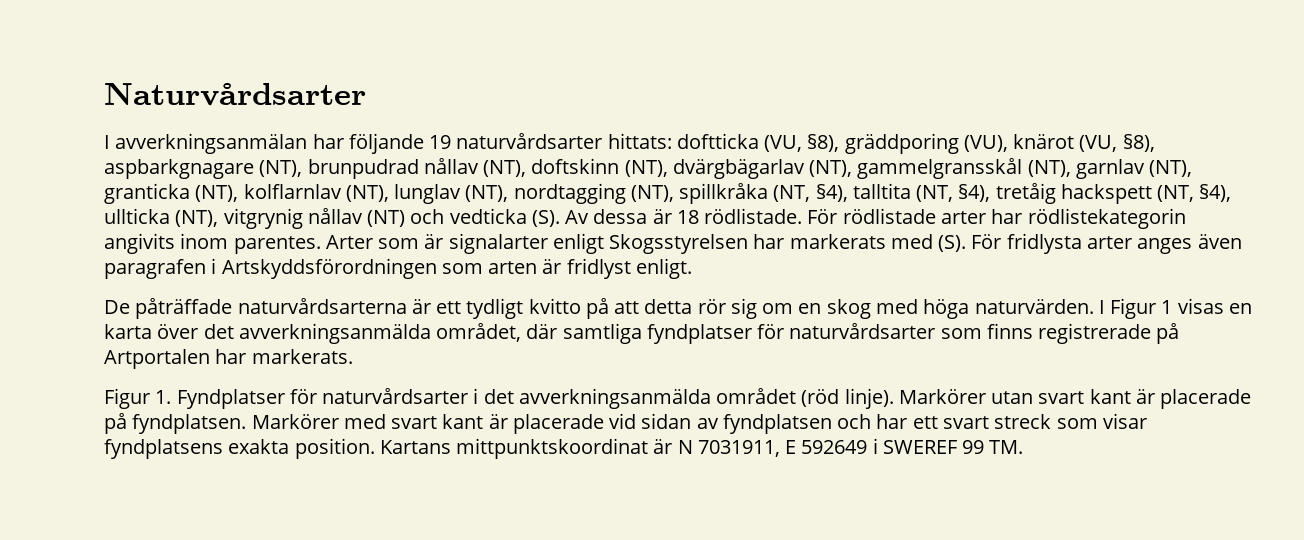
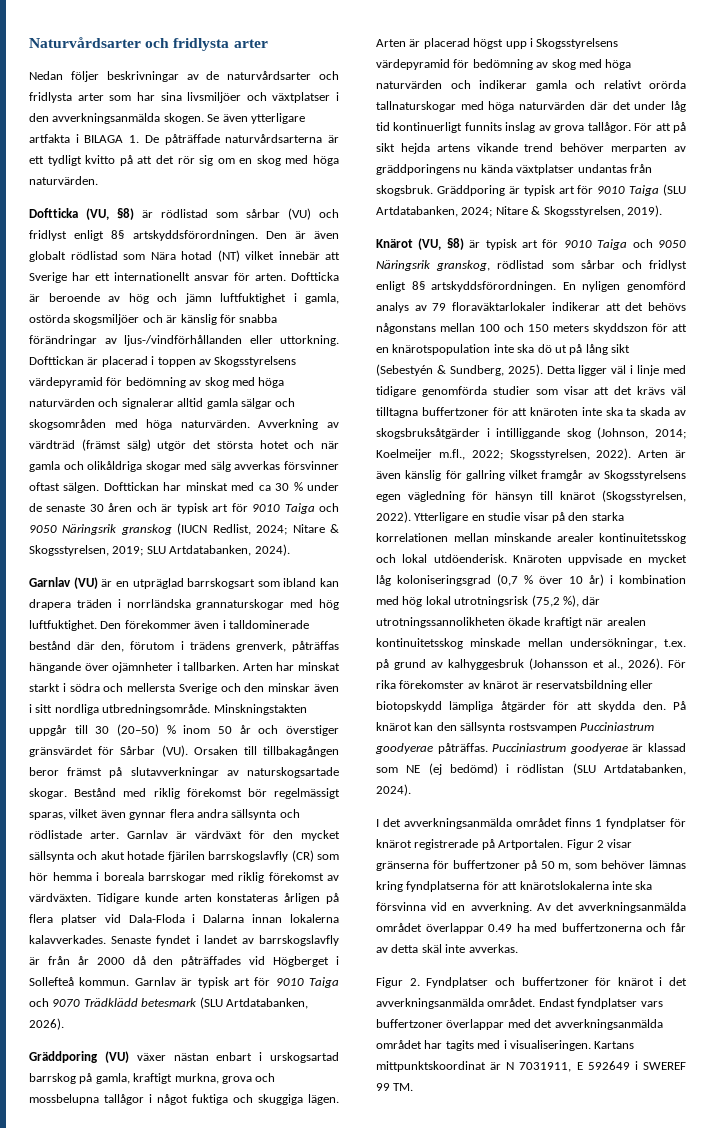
[104,133,1155,154] [104,158,1193,179] [104,183,1232,204] [104,208,1186,229] [104,233,1242,254] [104,258,692,279] // I avverkningsanmälan har följande 19 naturvårdsarter hittats: doftticka (VU, §8), gräddporing (VU), knärot (VU, §8), aspbarkgnagare (NT), brunpudrad nållav (NT), doftskinn (NT), dvärgbägarlav (NT), gammelgransskål (NT), garnlav (NT), granticka (NT), kolflarnlav (NT), lunglav (NT), nordtagging (NT), spillkråka (NT, §4), talltita (NT, §4), tretåig hackspett (NT, §4), ullticka (NT), vitgrynig nållav (NT) och vedticka (S). Av dessa är 18 rödlistade. För rödlistade arter har rödlistekategorin angivits inom parentes. Arter som är signalarter enligt Skogsstyrelsen har markerats med (S). För fridlysta arter anges även paragrafen i Artskyddsförordningen som arten är fridlyst enligt. // -> [145,38,268,51] [29,71,340,82] [29,92,339,103] [29,113,305,124] [29,134,140,143] och fridlysta arter // Nedan följer beskrivningar av de naturvårdsarter och fridlysta arter som har sina livsmiljöer och växtplatser i den avverkningsanmälda skogen. Se även ytterligare artfakta i BILAGA 1.
[644,299,693,314] detta -> [155,155,174,164] det
[1098,298,1252,319] [104,323,1180,344] [104,349,353,369] [104,388,1252,409] [104,413,1147,434] [104,438,375,459] I Figur 1 visas en karta över det avverkningsanmälda området, där samtliga fyndplatser för naturvårdsarter som finns registrerade på Artportalen har markerats. // Figur 1. Fyndplatser för naturvårdsarter i det avverkningsanmälda området (röd linje). Markörer utan svart kant är placerade på fyndplatsen. Markörer med svart kant är placerade vid sidan av fyndplatsen och har ett svart streck som visar fyndplatsens exakta position. -> [29,208,339,220] [29,230,339,241] [29,250,340,262] [29,272,339,283] [29,293,339,304] [29,314,278,325] [29,335,339,346] [29,356,297,367] [29,377,285,388] [29,398,296,409] [29,419,339,430] [29,439,339,451] [29,461,340,472] [29,482,340,493] [29,503,340,514] [29,523,339,535] [29,544,290,556] [29,577,339,589] [29,599,339,610] [29,620,309,631] [29,641,339,652] [29,662,340,673] [29,683,339,694] [29,704,307,715] [29,724,339,736] [29,745,339,757] [29,767,339,778] [29,788,340,799] [29,809,300,820] [29,830,340,841] [29,850,339,862] [29,872,339,883] [29,893,339,904] [29,914,339,925] [29,935,339,946] [29,956,339,967] [29,977,339,988] [29,997,308,1009] [29,1018,64,1030] [29,1051,339,1063] [29,1073,276,1084] [29,1094,339,1105] [376,38,619,49] [376,59,632,70] [376,80,686,91] [376,101,686,112] [376,122,686,133] [376,143,686,154] [376,164,652,175] [376,184,686,196] [376,205,662,217] [376,238,686,250] [376,260,687,271] [376,281,686,292] [376,302,686,313] [376,323,687,334] [376,344,630,355] [376,364,686,376] [376,386,686,397] [376,407,686,418] [376,427,686,439] [376,448,686,460] [376,470,686,481] [376,490,686,502] [376,511,624,523] [376,533,686,544] [376,554,687,565] [376,574,686,586] [376,595,601,607] [376,617,646,628] [376,638,686,649] [376,658,686,670] [376,680,654,691] [376,701,686,712] [376,722,654,733] [375,743,686,754] [376,763,686,775] [376,784,411,796] [376,818,686,829] [376,839,633,850] [376,860,686,871] [376,881,653,892] [376,902,686,913] [376,923,686,934] [376,944,518,953] [376,977,687,988] [376,998,663,1009] [376,1019,663,1030] [376,1040,591,1051] // Doftticka (VU, §8) är rödlistad som sårbar (VU) och fridlyst enligt 8§ artskyddsförordningen. Den är även globalt rödlistad som Nära hotad (NT) vilket innebär att Sverige har ett internationellt ansvar för arten. Doftticka är beroende av hög och jämn luftfuktighet i gamla, ostörda skogsmiljöer och är känslig för snabba förändringar av ljus-/vindförhållanden eller uttorkning. Dofttickan är placerad i toppen av Skogsstyrelsens värdepyramid för bedömning av skog med höga naturvärden och signalerar alltid gamla sälgar och skogsområden med höga naturvärden. Avverkning av värdträd (främst sälg) utgör det största hotet och när gamla och olikåldriga skogar med sälg avverkas försvinner oftast sälgen. Dofttickan har minskat med ca 30 % under de senaste 30 åren och är typisk art för 9010 Taiga och 9050 Näringsrik granskog (IUCN Redlist, 2024; Nitare & Skogsstyrelsen, 2019; SLU Artdatabanken, 2024). // Garnlav (VU) är en utpräglad barrskogsart som ibland kan drapera träden i norrländska grannaturskogar med hög luftfuktighet. Den förekommer även i talldominerade bestånd där den, förutom i trädens grenverk, påträffas hängande över ojämnheter i tallbarken. Arten har minskat starkt i södra och mellersta Sverige och den minskar även i sitt nordliga utbredningsområde. Minskningstakten uppgår till 30 (20–50) % inom 50 år och överstiger gränsvärdet för Sårbar (VU). Orsaken till tillbakagången beror främst på slutavverkningar av naturskogsartade skogar. Bestånd med riklig förekomst bör regelmässigt sparas, vilket även gynnar flera andra sällsynta och rödlistade arter. Garnlav är värdväxt för den mycket sällsynta och akut hotade fjärilen barrskogslavfly (CR) som hör hemma i boreala barrskogar med riklig förekomst av värdväxten. Tidigare kunde arten konstateras årligen på flera platser vid Dala-Floda i Dalarna innan lokalerna kalavverkades. Senaste fyndet i landet av barrskogslavfly är från år 2000 då den påträffades vid Högberget i Sollefteå kommun. Garnlav är typisk art för 9010 Taiga och 9070 Trädklädd betesmark (SLU Artdatabanken, 2026). // Gräddporing (VU) växer nästan enbart i urskogsartad barrskog på gamla, kraftigt murkna, grova och mossbelupna tallågor i något fuktiga och skuggiga lägen. Arten är placerad högst upp i Skogsstyrelsens värdepyramid för bedömning av skog med höga naturvärden och indikerar gamla och relativt orörda tallnaturskogar med höga naturvärden där det under låg tid kontinuerligt funnits inslag av grova tallågor. För att på sikt hejda artens vikande trend behöver merparten av gräddporingens nu kända växtplatser undantas från skogsbruk. Gräddporing är typisk art för 9010 Taiga (SLU Artdatabanken, 2024; Nitare & Skogsstyrelsen, 2019). // Knärot (VU, §8) är typisk art för 9010 Taiga och 9050 Näringsrik granskog, rödlistad som sårbar och fridlyst enligt 8§ artskyddsförordningen. En nyligen genomförd analys av 79 floraväktarlokaler indikerar att det behövs någonstans mellan 100 och 150 meters skyddszon för att en knärotspopulation inte ska dö ut på lång sikt (Sebestyén & Sundberg, 2025). Detta ligger väl i linje med tidigare genomförda studier som visar att det krävs väl tilltagna buffertzoner för att knäroten inte ska ta skada av skogsbruksåtgärder i intilliggande skog (Johnson, 2014; Koelmeijer m.fl., 2022; Skogsstyrelsen, 2022). Arten är även känslig för gallring vilket framgår av Skogsstyrelsens egen vägledning för hänsyn till knärot (Skogsstyrelsen, 2022). Ytterligare en studie visar på den starka korrelationen mellan minskande arealer kontinuitetsskog och lokal utdöenderisk. Knäroten uppvisade en mycket låg koloniseringsgrad (0,7 % över 10 år) i kombination med hög lokal utrotningsrisk (75,2 %), där utrotningssannolikheten ökade kraftigt när arealen kontinuitetsskog minskade mellan undersökningar, t.ex. på grund av kalhyggesbruk (Johansson et al., 2026). För rika förekomster av knärot är reservatsbildning eller biotopskydd lämpliga åtgärder för att skydda den. På knärot kan den sällsynta rostsvampen Pucciniastrum goodyerae påträffas. Pucciniastrum goodyerae är klassad som NE (ej bedömd) i rödlistan (SLU Artdatabanken, 2024). // I det avverkningsanmälda området finns 1 fyndplatser för knärot registrerade på Artportalen. Figur 2 visar gränserna för buffertzoner på 50 m, som behöver lämnas kring fyndplatserna för att knärotslokalerna inte ska försvinna vid en avverkning. Av det avverkningsanmälda området överlappar 0.49 ha med buffertzonerna och får av detta skäl inte avverkas. // Figur 2. Fyndplatser och buffertzoner för knärot i det avverkningsanmälda området. Endast fyndplatser vars buffertzoner överlappar med det avverkningsanmälda området har tagits med i visualiseringen.

